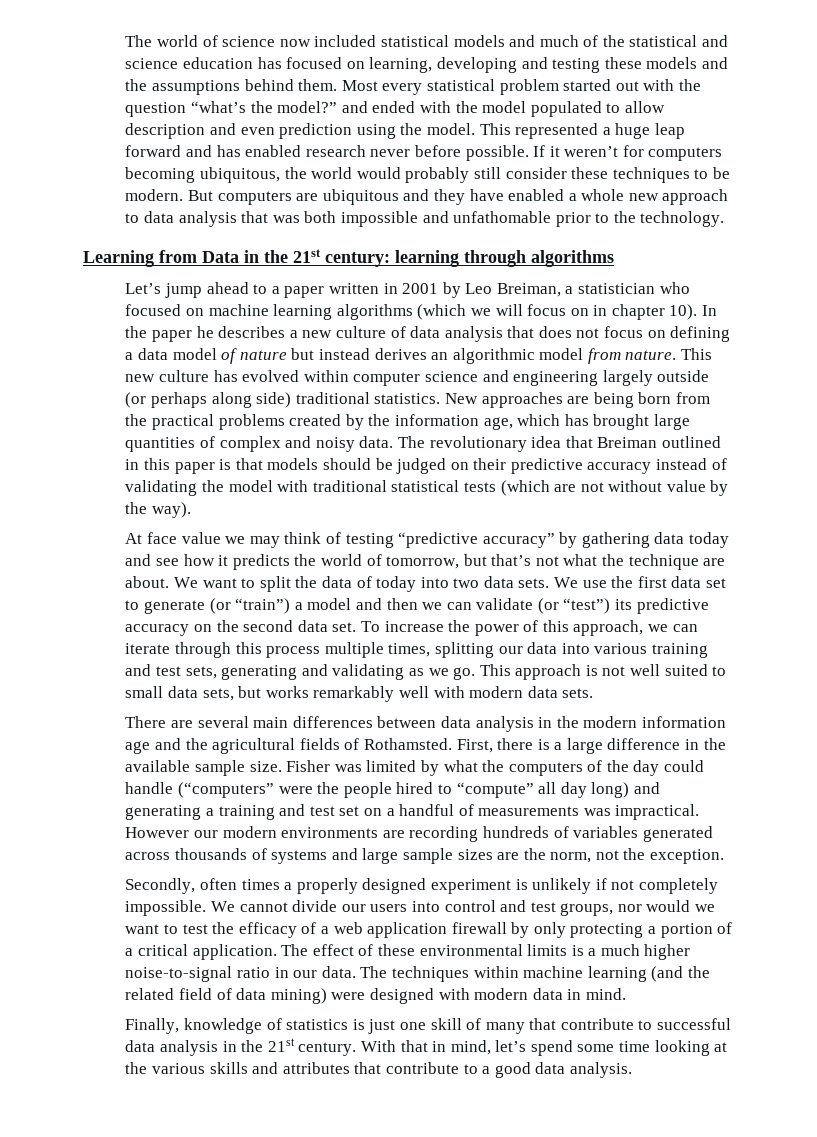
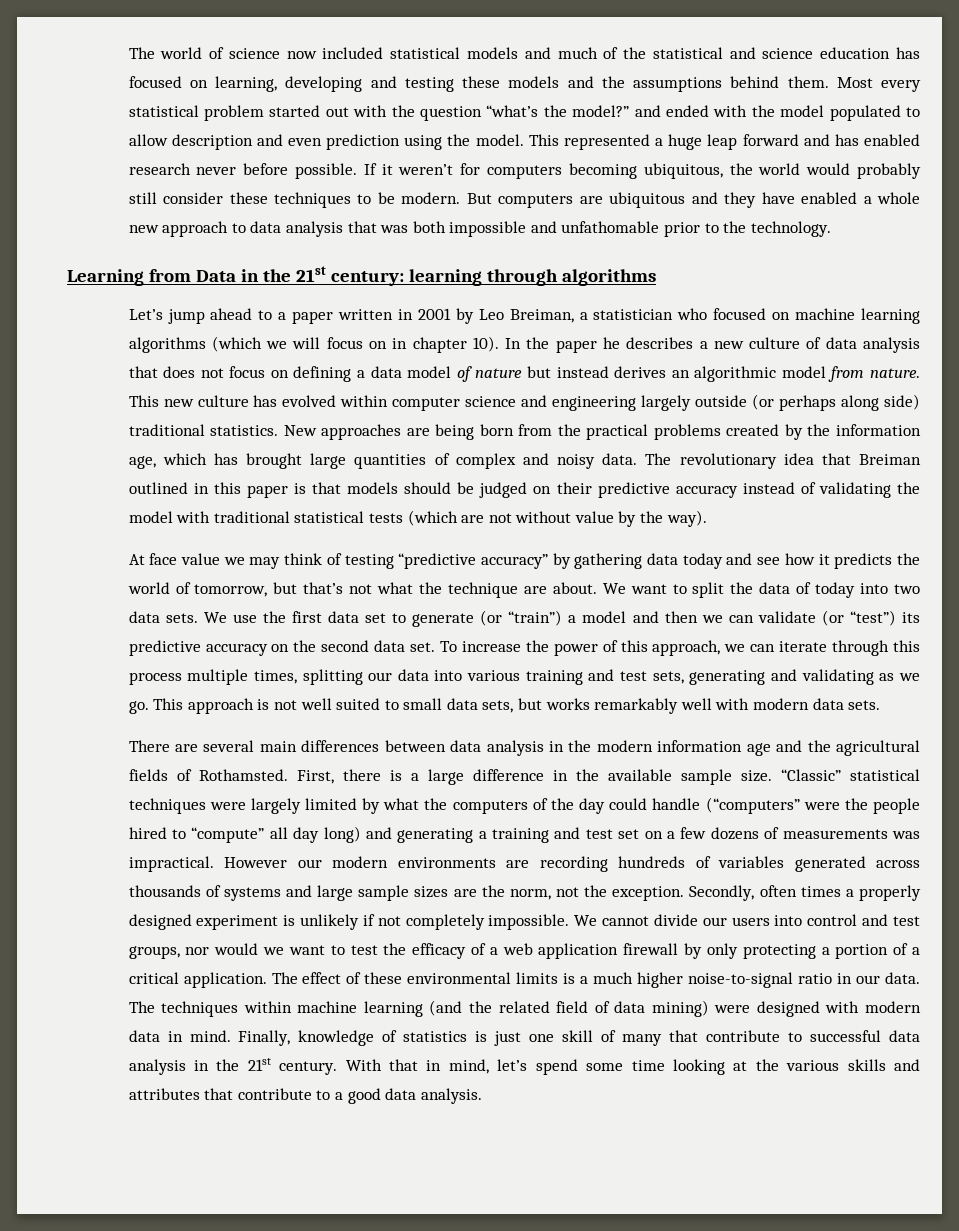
[286,760,362,772] Fisher was -> [780,769,920,781] [128,798,301,814] “Classic” statistical techniques were largely
[399,804,455,816] handful -> [680,827,759,840] few dozens
(725, 856) // -> (685, 893) none
(626, 994) // -> (231, 1036) none

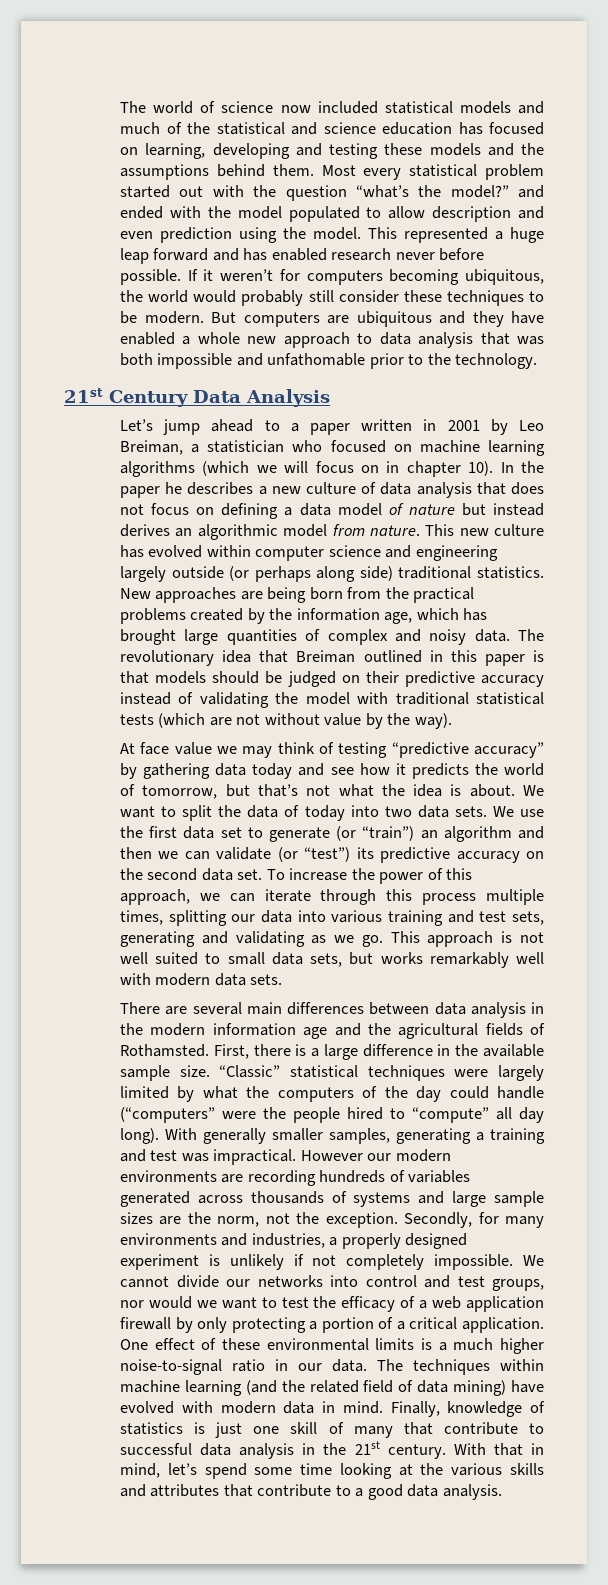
[67,266,656,286] Learning from Data in the 21st century: learning through algorithms -> [64,388,330,407] 21st Century Data Analysis
[447,582,547,598] technique are -> [413,784,462,797] idea is
[568,611,627,623] a model -> [420,826,512,842] an algorithm
[323,826,392,843] long) and -> [120,1128,391,1144] long). With generally smaller samples,
[618,827,888,840] set on a few dozens of measurements -> (178, 1155) none
[759,885,841,897] often times -> [478,1212,544,1228] [120,1233,325,1248] for many environments and industries,
[731,917,770,926] users -> [257,1275,323,1287] networks
[271,972,298,984] The -> [120,1339,149,1350] One
[714,1001,820,1017] were designed -> [511,1380,544,1393] [120,1401,175,1414] have evolved

